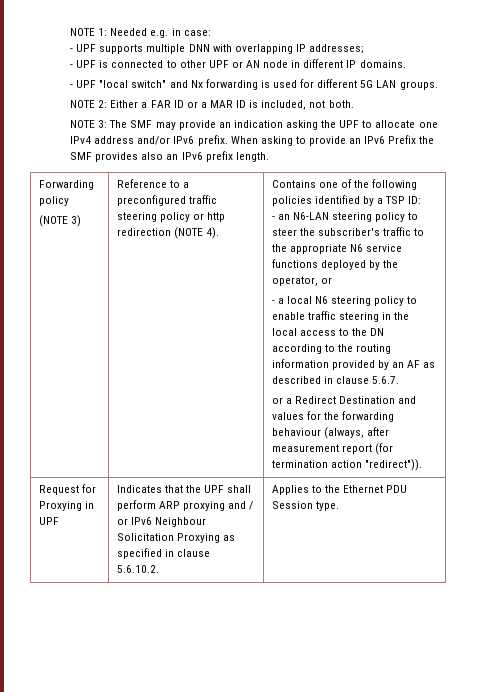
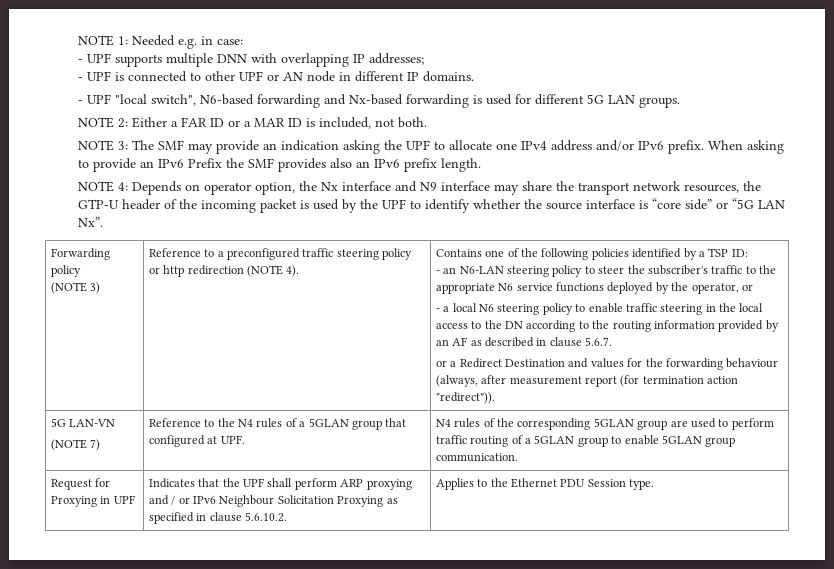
[131,80,203,88] switch" and Nx -> [151,94,404,108] switch", N6-based forwarding and Nx-based
(269, 157) none -> [78,181,762,195] [78,198,786,213] [78,217,104,227] // NOTE 4: Depends on operator option, the Nx interface and N9 interface may share the transport network resources, the GTP-U header of the incoming packet is used by the UPF to identify whether the source interface is “core side” or “5G LAN Nx”.
(423, 465) none -> [50,418,116,427] [50,439,101,451] [148,418,407,430] [148,435,245,447] [435,418,774,430] [435,435,736,447] [435,453,518,462] // 5G LAN-VN // (NOTE 7) | Reference to the N4 rules of a 5GLAN group that configured at UPF. | N4 rules of the corresponding 5GLAN group are used to perform traffic routing of a 5GLAN group to enable 5GLAN group communication.

